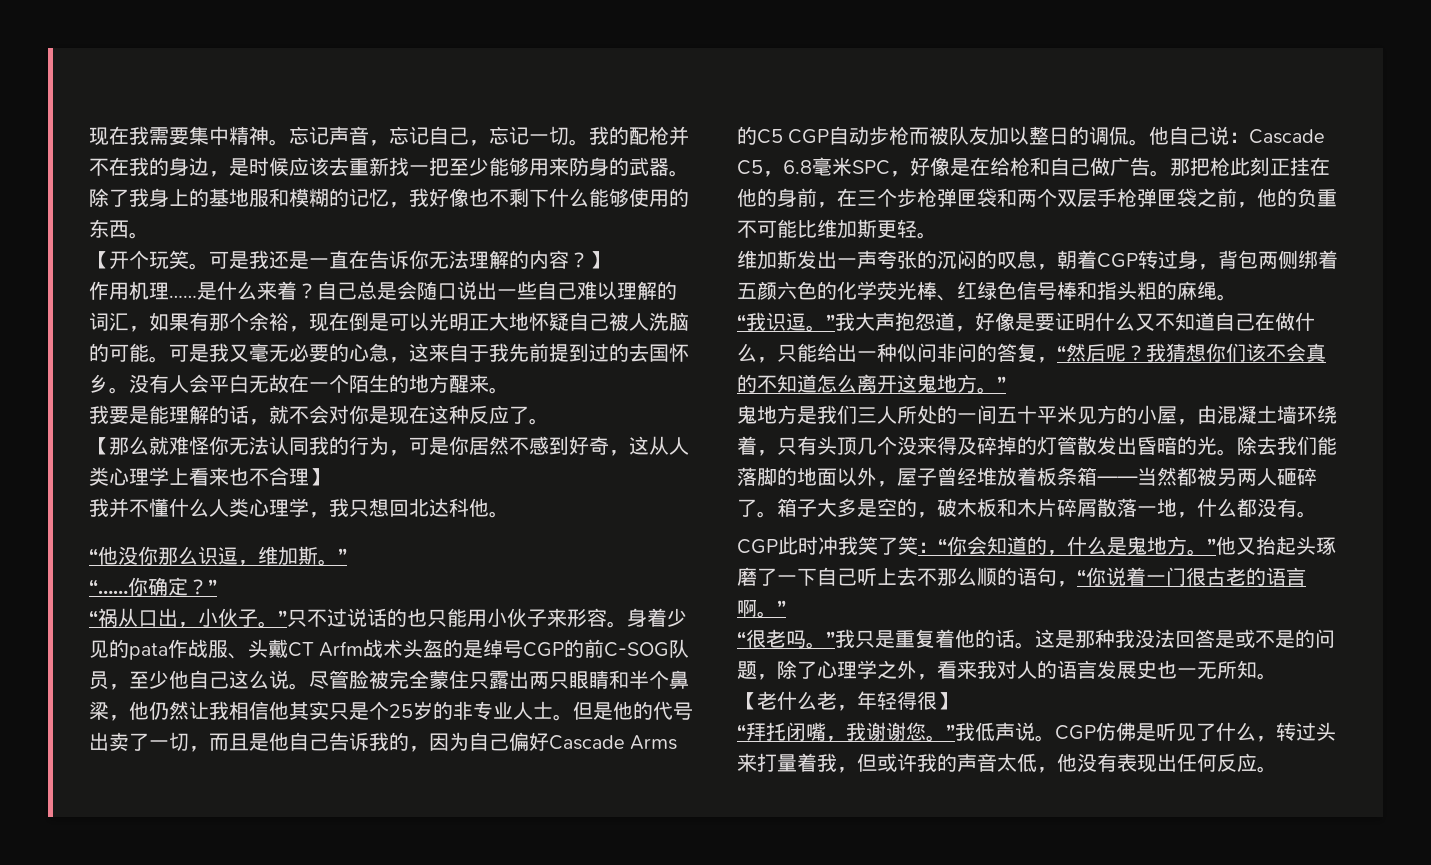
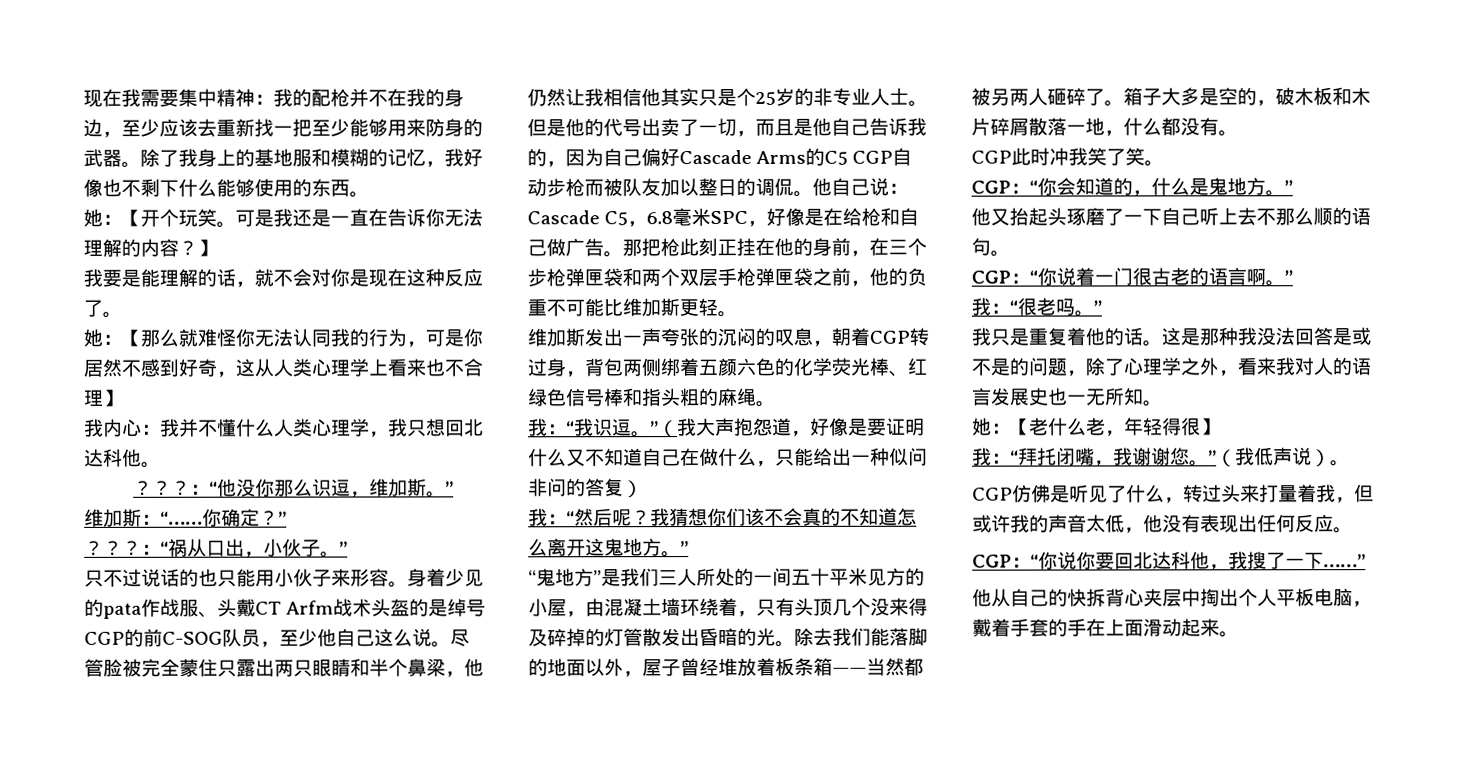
[269,126,589,146] 。忘记声音，忘记自己，忘记一切。 -> [254,94,274,105] ：
[229,157,289,176] 是时候 -> [121,118,160,137] 至少
(149, 235) none -> [83,208,122,227] 她：
[89,281,677,300] [89,312,689,332] [89,343,689,363] [89,374,509,394] // 作用机理……是什么来着？自己总是会随口说出一些自己难以理解的词汇，如果有那个余裕，现在倒是可以光明正大地怀疑自己被人洗脑的可能。可是我又毫无必要的心急，这来自于我先前提到过的去国怀乡。没有人会平白无故在一个陌生的地方醒来。 -> (217, 247) none
(549, 421) none -> [83,328,122,347] 她：
(109, 507) none -> [103,418,180,437] 内心：我
(509, 514) none -> [133,480,211,496] ？？？：
(347, 555) none -> [84,508,161,527] 维加斯：
(217, 586) none -> [84,540,161,556] ？？？：
(287, 617) none -> (348, 548) //
(1237, 297) none -> [528,418,567,437] 我：
(835, 321) none -> [658,420,678,438] （
[1037,357,1057,363] ， -> [623,480,643,498] [528,508,567,527] ） // 我：
[737,405,797,424] 鬼地方 -> [528,568,602,587] “鬼地方”
(918, 545) none -> [1144,160,1164,167] [971,180,1011,194] 。 // CGP
(1216, 545) none -> (1293, 187) //
[1057,581,1077,587] ， -> [990,250,1010,257] [971,270,1030,284] 。 // CGP：
(786, 607) none -> [971,297,1010,316] 我：
(835, 638) none -> (1102, 307) //
(1277, 676) none -> [972,417,1011,436] 她：
(957, 701) none -> [972,447,1011,466] 我：
(955, 731) none -> [1216,449,1236,467] （
[1035,735,1055,742] 。 -> [1311,449,1350,467] ）。 //
(1277, 769) none -> [972,551,1366,571] [972,588,1372,608] [972,618,1239,638] // CGP：“你说你要回北达科他，我搜了一下……” // 他从自己的快拆背心夹层中掏出个人平板电脑，戴着手套的手在上面滑动起来。

